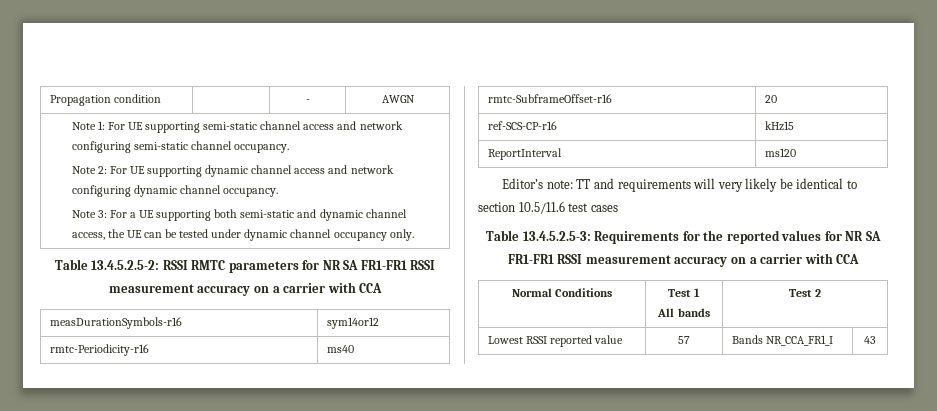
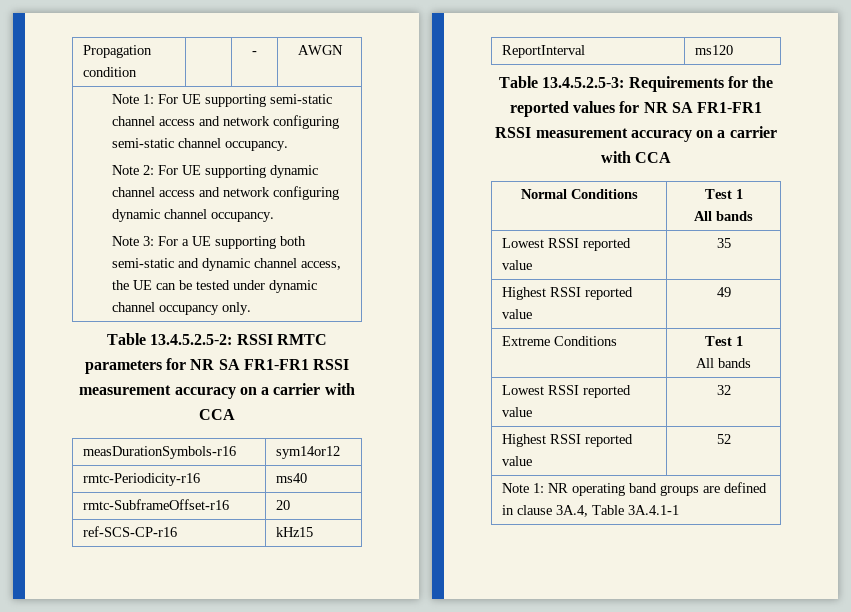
[502,178,857,192] [478,201,618,214] // Editor’s note: TT and requirements will very likely be identical to section 10.5/11.6 test cases -> (733, 50) none
[789,289,821,297] [487,335,623,347] [678,336,690,344] [731,335,833,346] [864,336,876,344] | Test 2 // Lowest RSSI reported value | 57 | Bands NR_CCA_FR1_I | 43 -> [501,238,631,251] [501,260,532,270] [716,238,731,248] [501,287,633,300] [501,309,532,319] [716,287,731,297] [501,336,617,346] [704,336,743,346] [696,358,751,368] [501,385,631,398] [501,407,532,417] [716,385,731,395] [501,434,633,447] [501,456,532,466] [716,434,731,444] [501,482,767,496] [501,505,679,517] // Lowest RSSI reported value | 35 // Highest RSSI reported value | 49 // Extreme Conditions | Test 1 // All bands // Lowest RSSI reported value | 32 // Highest RSSI reported value | 52 // Note 1: NR operating band groups are defined in clause 3A.4, Table 3A.4.1-1

